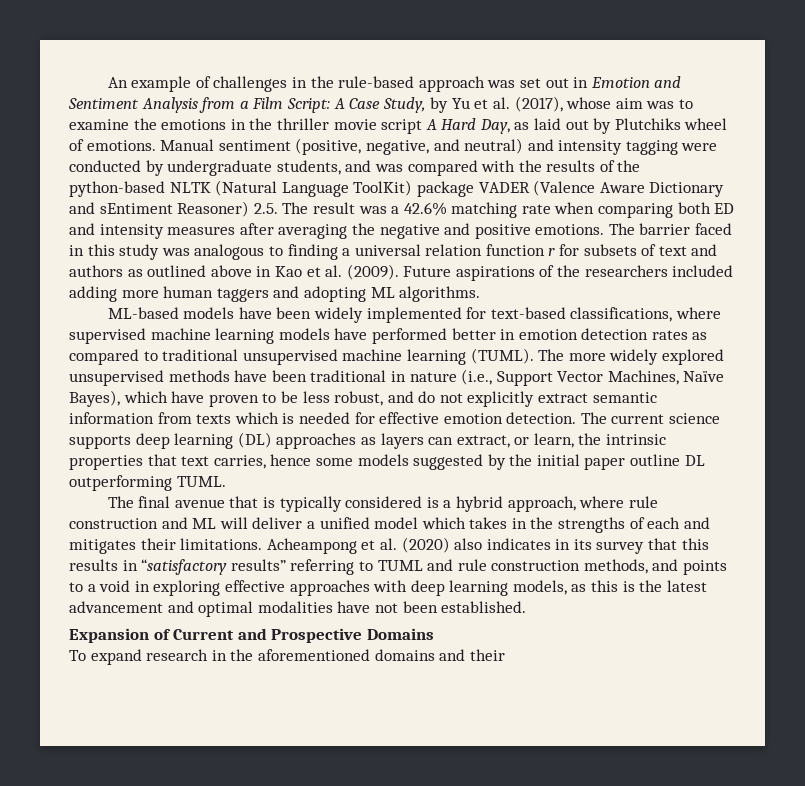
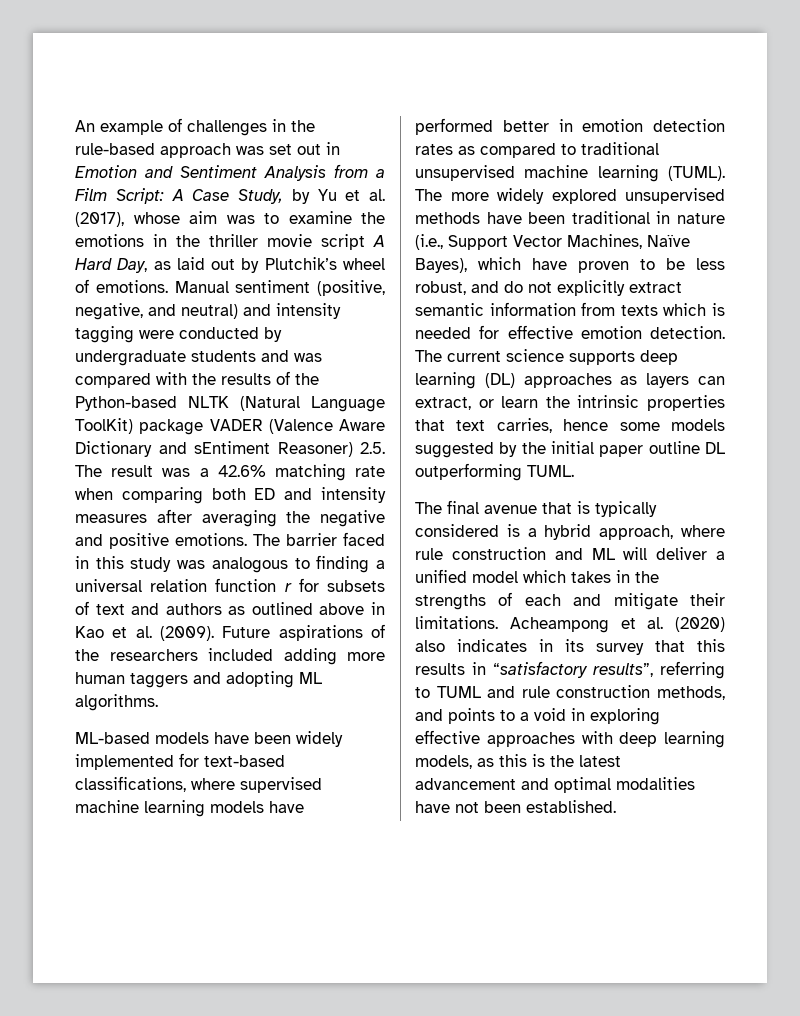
[614,118,681,130] Plutchiks -> [264,257,337,270] Plutchik’s
[276,160,341,175] students, -> [191,350,256,362] students
[69,181,165,197] python-based -> [75,396,177,411] Python-based
[533,433,574,448] learn, -> [501,396,539,408] learn
[69,539,136,554] mitigates -> [613,593,678,610] mitigate
[230,559,286,571] results” -> [593,663,653,677] results”,
[69,628,434,643] [69,649,505,665] // Expansion of Current and Prospective Domains // To expand research in the aforementioned domains and their -> (616, 806) none

